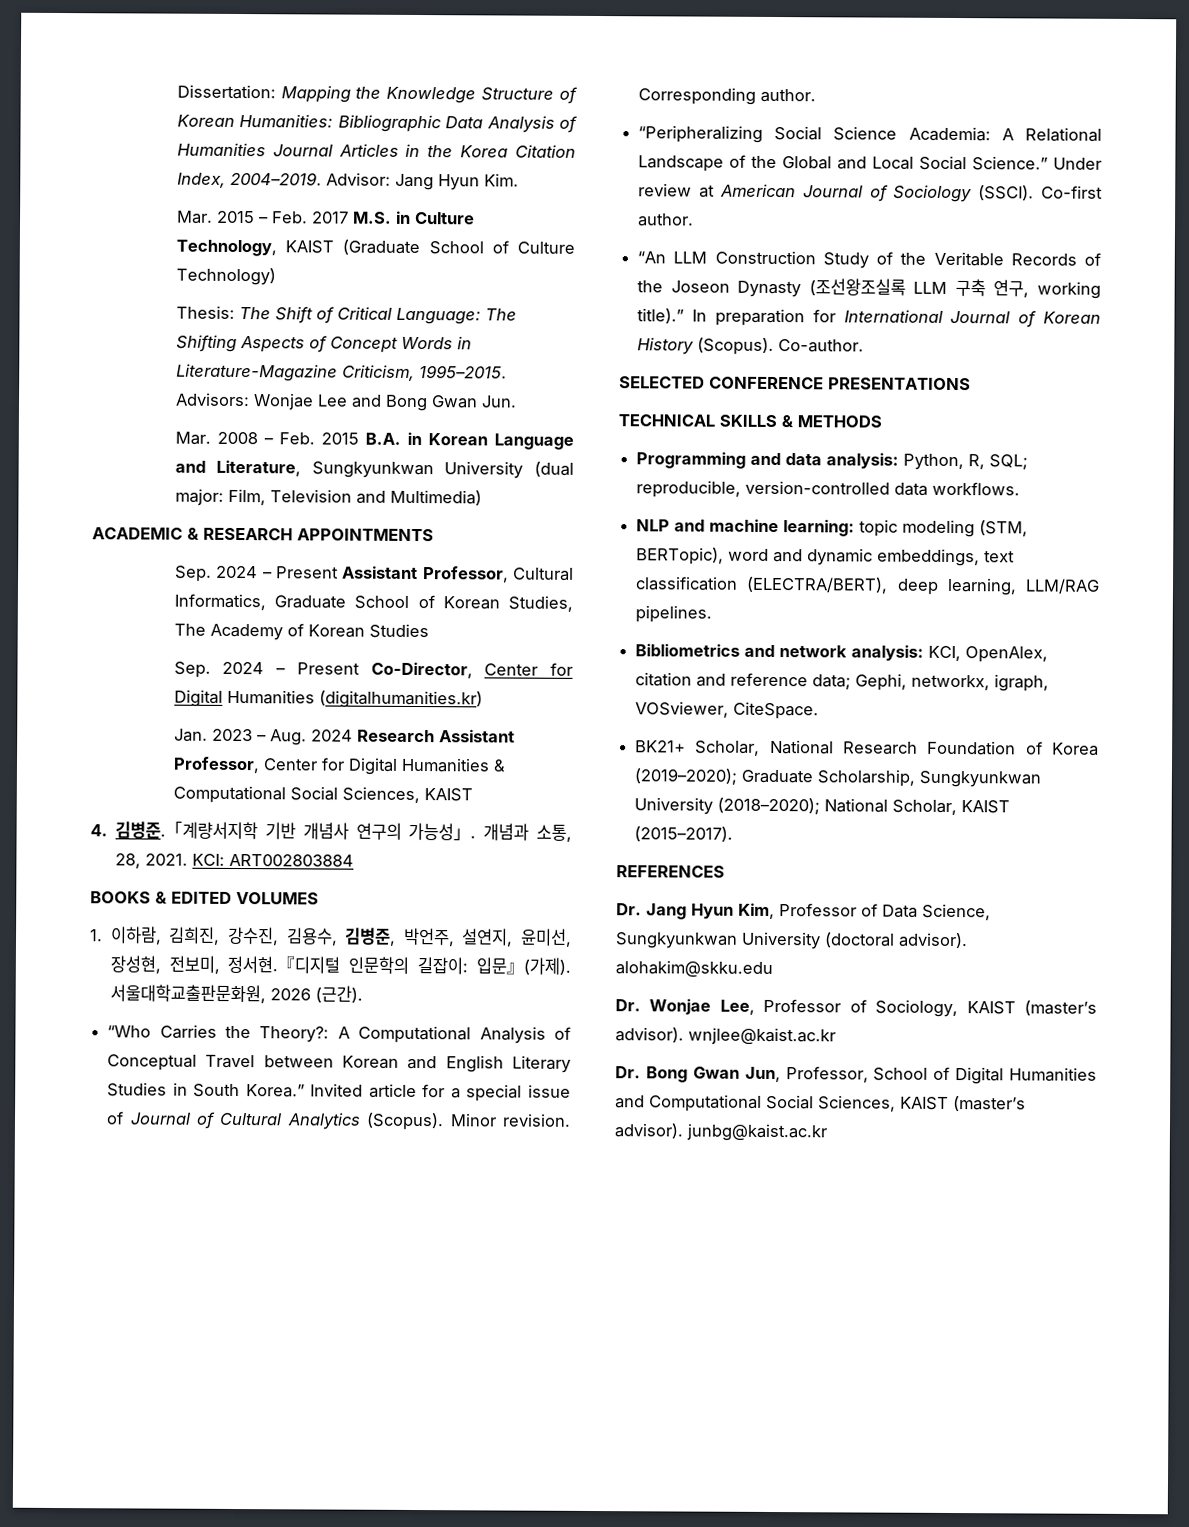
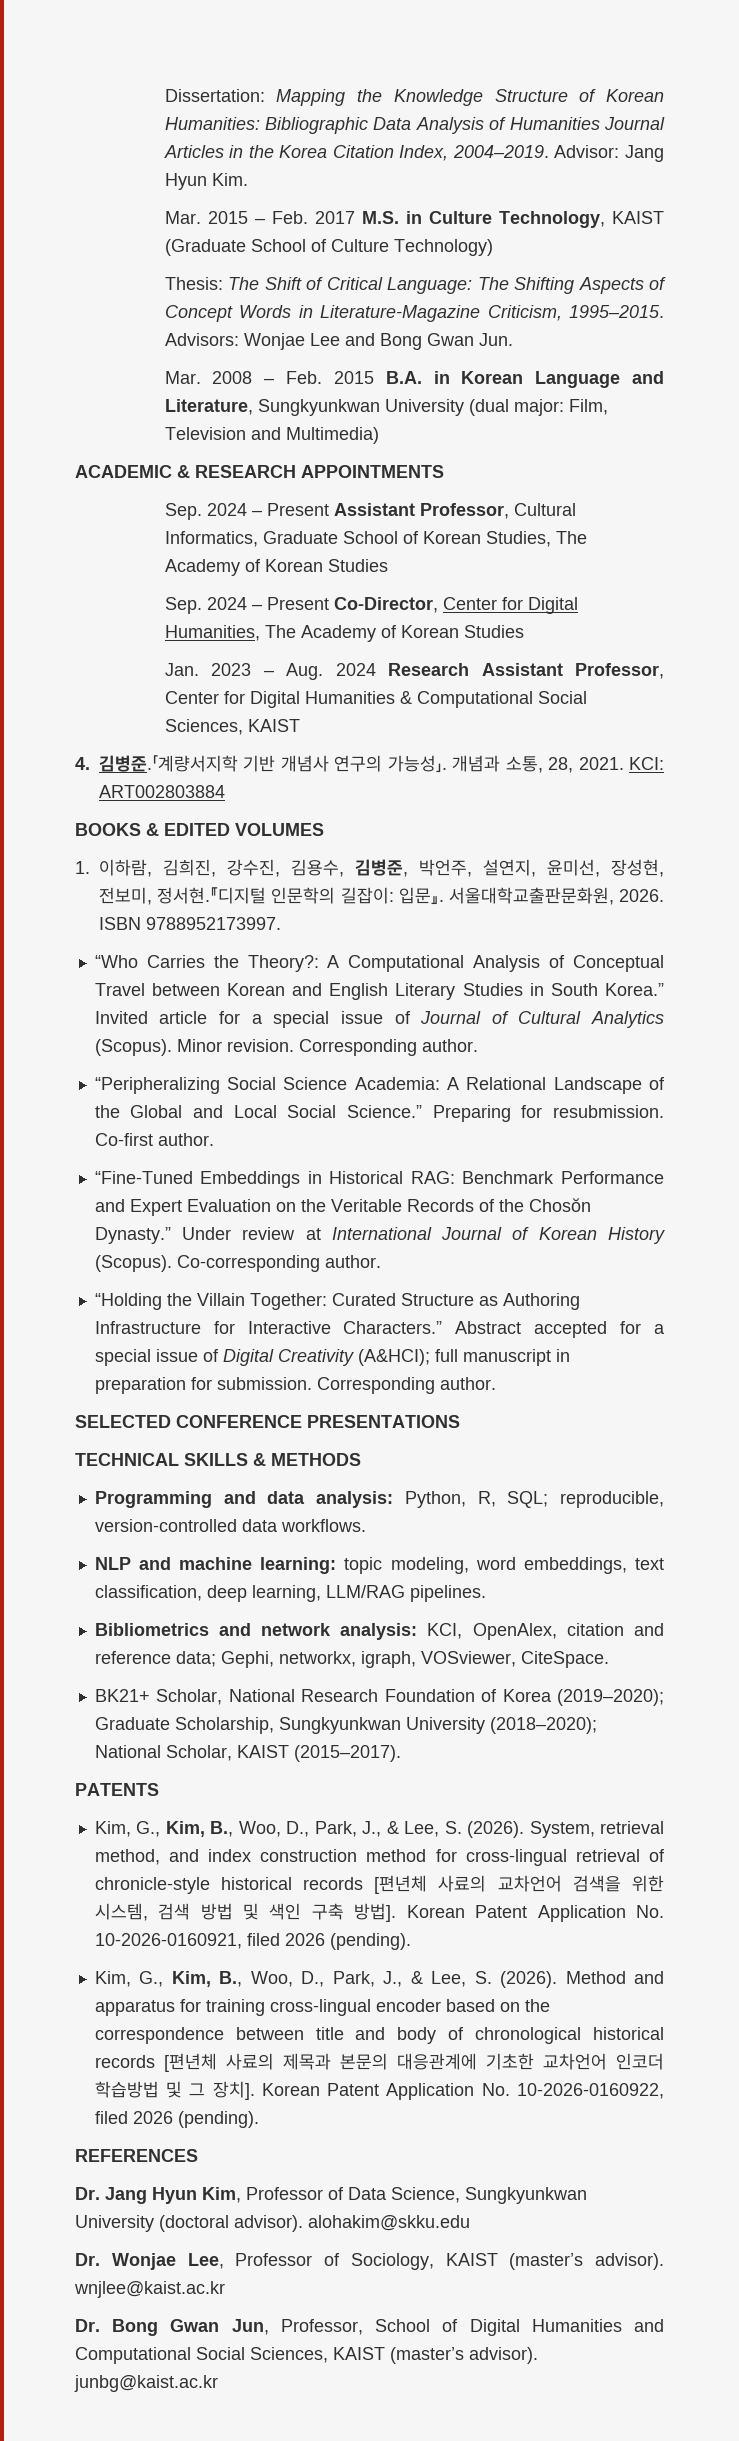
[226,689,483,709] Humanities (digitalhumanities.kr) -> [164,625,524,642] Humanities, The Academy of Korean Studies
[523,957,571,975] [109,984,363,1004] (가제). 서울대학교출판문화원, 2026 (근간). -> [438,887,665,905] [99,917,281,930] . 서울대학교출판문화원, 2026. ISBN 9788952173997.
[1053,157,1102,170] [638,183,1103,203] [638,213,695,227] [637,250,894,269] Under review at American Journal of Sociology (SSCI). Co-first author. // “An LLM Construction Study of -> [432,1105,664,1122] [94,1133,214,1146] [94,1171,664,1188] [94,1199,296,1216] Preparing for resubmission. Co-first author. // “Fine-Tuned Embeddings in Historical RAG: Benchmark Performance and Expert Evaluation on
[670,278,1101,299] [637,308,836,327] Joseon Dynasty (조선왕조실록 LLM 구축 연구, working title).” In preparation for -> [528,1198,591,1212] [94,1227,321,1244] Chosŏn Dynasty.” Under review at
[778,339,865,353] Co-author. -> [176,1255,381,1272] [94,1293,580,1310] [94,1321,665,1338] [94,1349,570,1366] [94,1377,496,1394] Co-corresponding author. // “Holding the Villain Together: Curated Structure as Authoring Infrastructure for Interactive Characters.” Abstract accepted for a special issue of Digital Creativity (A&HCI); full manuscript in preparation for submission. Corresponding author.
[902,519,1029,538] [636,547,1016,567] [635,576,889,594] modeling (STM, BERTopic), word and dynamic embeddings, text classification (ELECTRA/BERT), -> [390,1557,664,1574] [94,1585,202,1601] modeling, word embeddings, text classification,
(734, 834) none -> [75,1783,159,1796] [94,1821,664,1838] [94,1849,665,1866] [94,1875,664,1894] [94,1903,665,1922] [94,1933,411,1950] [94,1971,664,1988] [94,1999,550,2016] [94,2027,665,2044] [94,2053,664,2072] [94,2081,664,2100] [94,2111,259,2128] // PATENTS // Kim, G., Kim, B., Woo, D., Park, J., & Lee, S. (2026). System, retrieval method, and index construction method for cross-lingual retrieval of chronicle-style historical records [편년체 사료의 교차언어 검색을 위한 시스템, 검색 방법 및 색인 구축 방법]. Korean Patent Application No. 10-2026-0160921, filed 2026 (pending). // Kim, G., Kim, B., Woo, D., Park, J., & Lee, S. (2026). Method and apparatus for training cross-lingual encoder based on the correspondence between title and body of chronological historical records [편년체 사료의 제목과 본문의 대응관계에 기초한 교차언어 인코더 학습방법 및 그 장치]. Korean Patent Application No. 10-2026-0160922, filed 2026 (pending).

